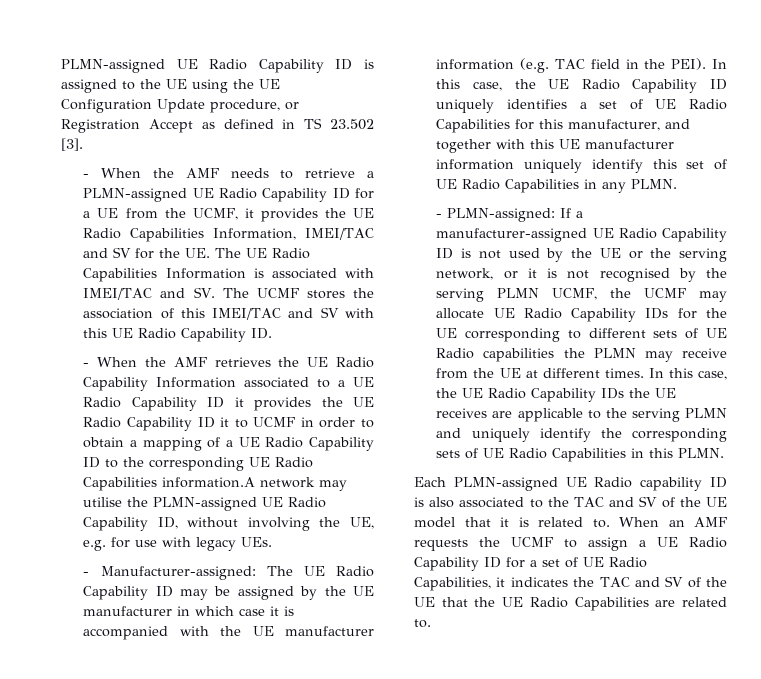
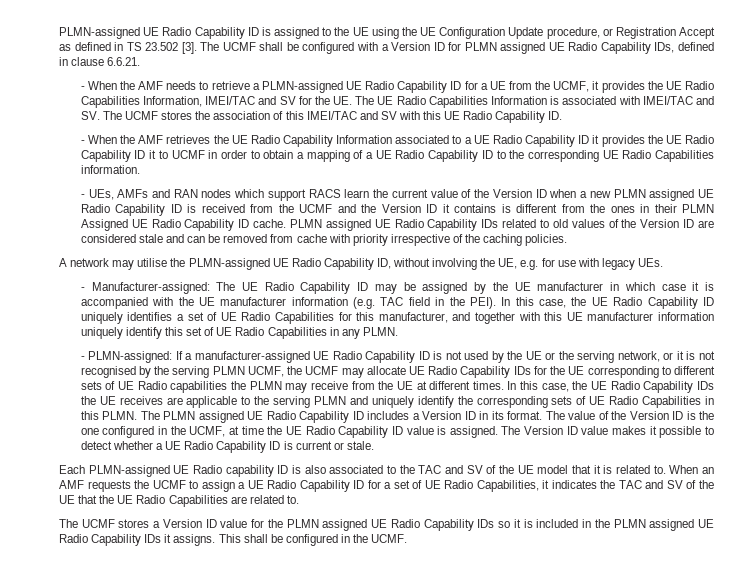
(83, 144) none -> [200,42,714,54] [59,57,141,66] The UCMF shall be configured with a Version ID for PLMN assigned UE Radio Capability IDs, defined in clause 6.6.21.
[162,477,256,488] information.A -> [80,165,140,174] [80,189,715,201] [80,204,714,216] [80,219,714,231] [80,234,568,246] [59,258,67,267] information. // - UEs, AMFs and RAN nodes which support RACS learn the current value of the Version ID when a new PLMN assigned UE Radio Capability ID is received from the UCMF and the Version ID it contains is different from the ones in their PLMN Assigned UE Radio Capability ID cache. PLMN assigned UE Radio Capability IDs related to old values of the Version ID are considered stale and can be removed from cache with priority irrespective of the caching policies. // A
(725, 453) none -> [140,411,715,423] [80,426,714,438] [80,441,374,453] The PLMN assigned UE Radio Capability ID includes a Version ID in its format. The value of the Version ID is the one configured in the UCMF, at time the UE Radio Capability ID value is assigned. The Version ID value makes it possible to detect whether a UE Radio Capability ID is current or stale.
(431, 623) none -> [59,519,715,531] [59,534,408,546] // The UCMF stores a Version ID value for the PLMN assigned UE Radio Capability IDs so it is included in the PLMN assigned UE Radio Capability IDs it assigns. This shall be configured in the UCMF.

